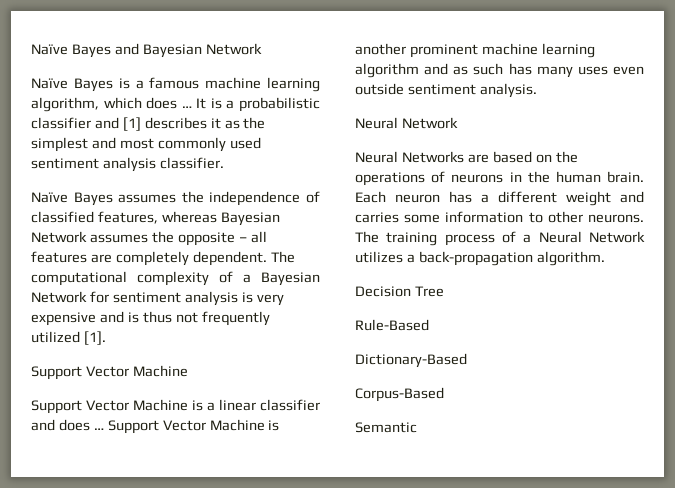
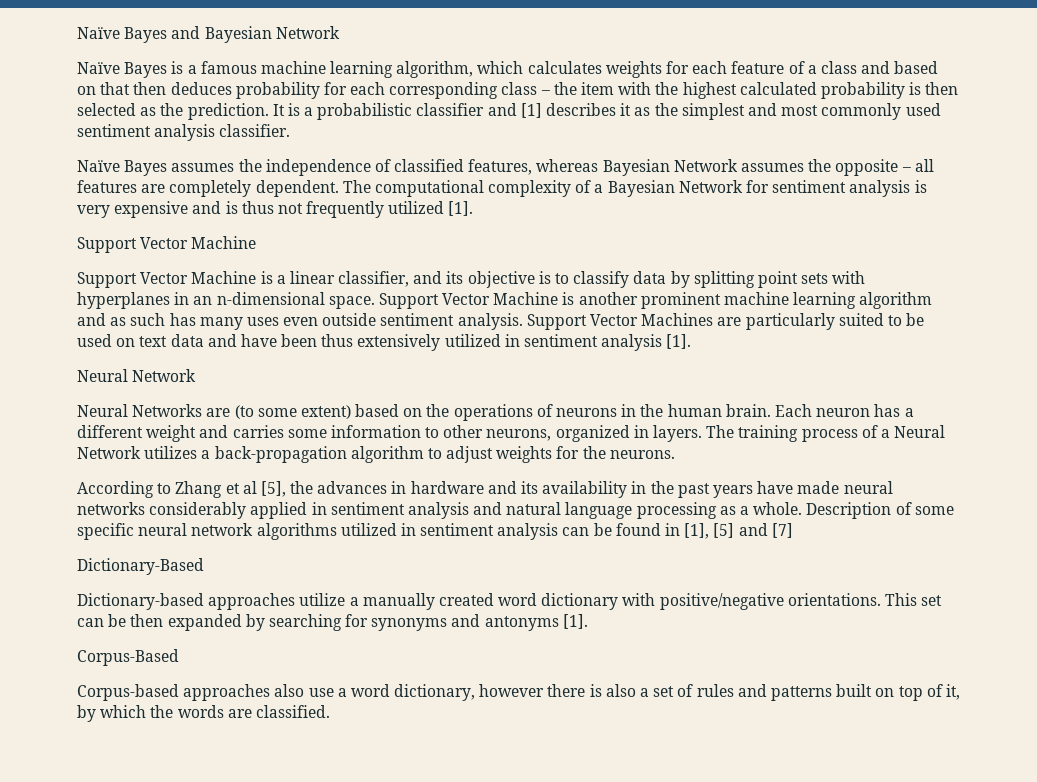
[146,97,192,109] does … -> [527,61,939,78] [77,82,959,99] [77,103,269,120] calculates weights for each feature of a class and based on that then deduces probability for each corresponding class – the item with the highest calculated probability is then selected as the prediction.
[260,399,320,411] [31,419,104,431] classifier and does … -> [338,271,866,288] [77,292,375,309] classifier, and its objective is to classify data by splitting point sets with hyperplanes in an n-dimensional space.
(537, 90) none -> [526,313,925,330] [77,334,692,351] Support Vector Machines are particularly suited to be used on text data and have been thus extensively utilized in sentiment analysis [1].
(489, 158) none -> [234,405,351,419] (to some extent)
[588,214,644,223] neurons. -> [486,425,703,442] neurons, organized in layers.
[536,251,605,266] [355,286,444,297] [355,319,429,331] [355,353,467,368] [355,387,444,402] [355,422,417,433] algorithm. // Decision Tree // Rule-Based // Dictionary-Based // Corpus-Based // Semantic -> [350,446,675,463] [77,481,893,498] [77,502,954,519] [77,523,793,540] [77,558,204,575] [77,593,943,610] [77,614,588,631] [77,649,179,666] [77,684,960,701] [77,705,330,722] algorithm to adjust weights for the neurons. // According to Zhang et al [5], the advances in hardware and its availability in the past years have made neural networks considerably applied in sentiment analysis and natural language processing as a whole. Description of some specific neural network algorithms utilized in sentiment analysis can be found in [1], [5] and [7] // Dictionary-Based // Dictionary-based approaches utilize a manually created word dictionary with positive/negative orientations. This set can be then expanded by searching for synonyms and antonyms [1]. // Corpus-Based // Corpus-based approaches also use a word dictionary, however there is also a set of rules and patterns built on top of it, by which the words are classified.

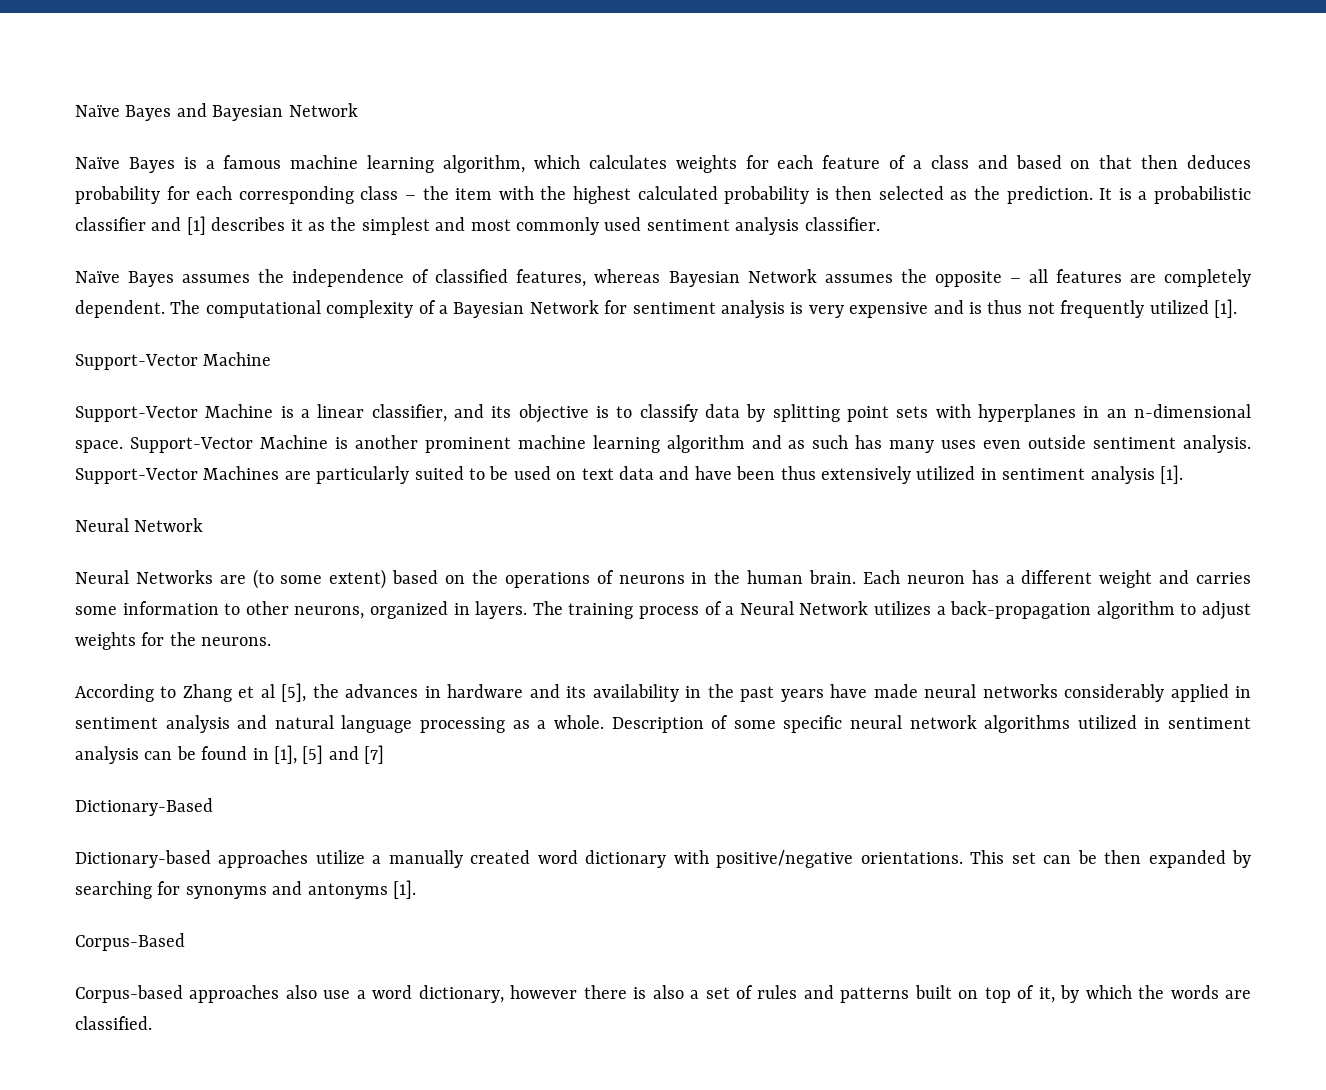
[77,237,189,253] Support Vector -> [75,354,198,370] Support-Vector
[77,272,189,288] Support Vector -> [75,406,198,422] Support-Vector
[378,293,491,309] Support Vector -> [129,437,253,453] Support-Vector
[526,314,639,330] Support Vector -> [75,468,198,484] Support-Vector

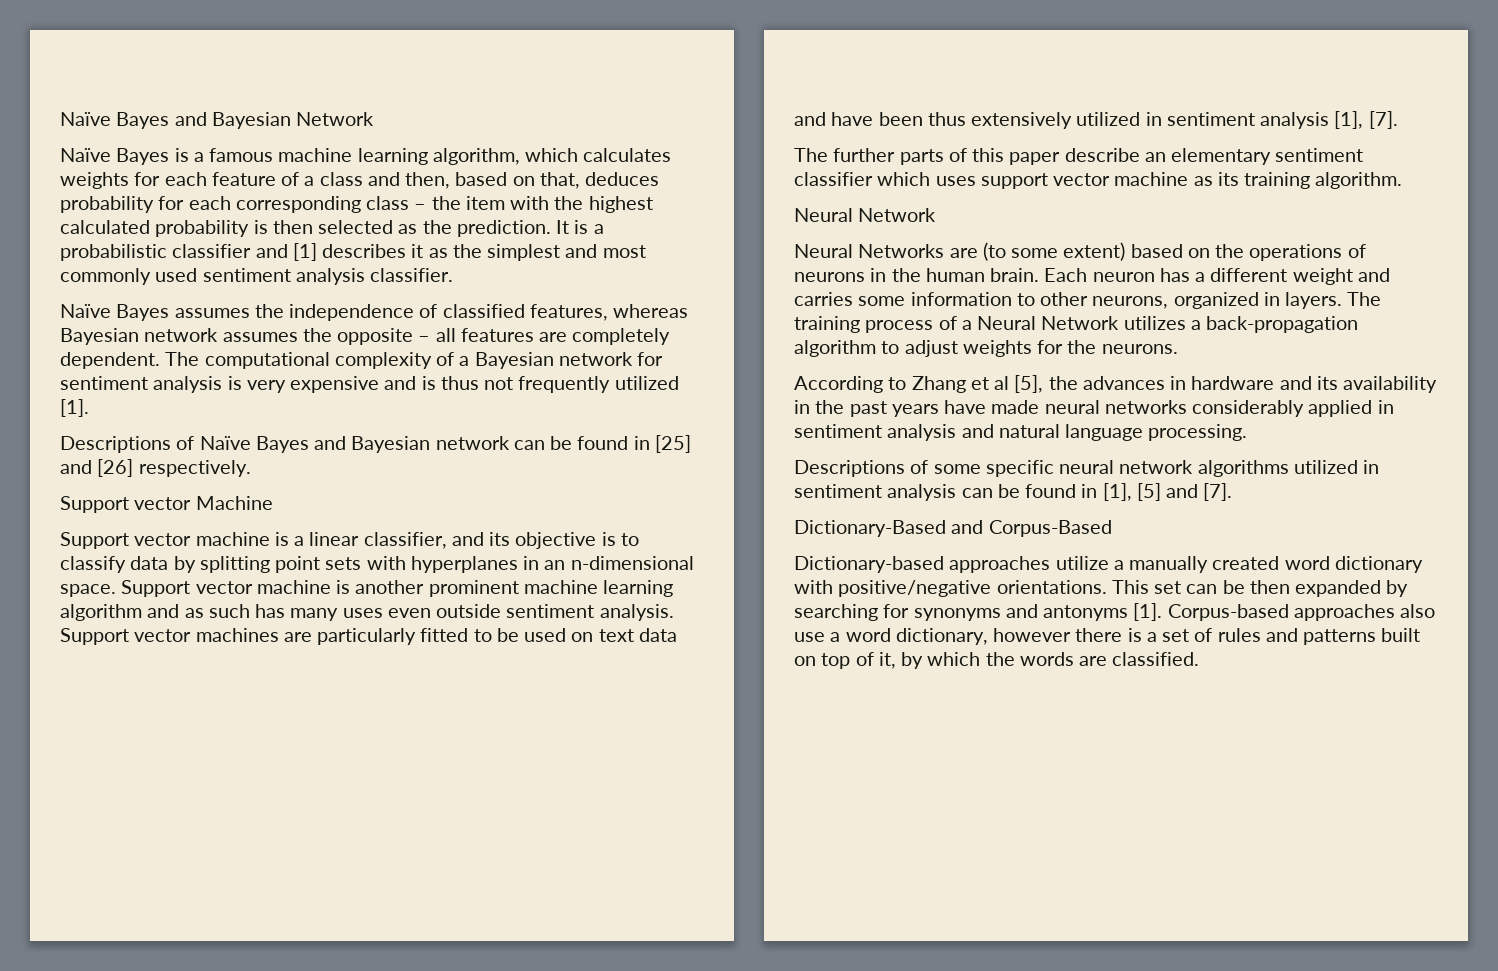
[1015,155,1179,169] based on that then -> [405,172,580,189] then, based on that,
[747,269,817,283] Network -> [144,328,219,342] network
[529,300,599,314] Network -> [558,352,633,366] network
[75,352,272,370] [75,404,274,422] Support-Vector Machine // Support-Vector Machine -> [60,435,691,453] [60,459,251,477] [60,496,273,513] [60,532,270,549] Descriptions of Naïve Bayes and Bayesian network can be found in [25] and [26] respectively. // Support vector Machine // Support vector machine
[129,435,328,453] Support-Vector Machine -> [121,580,331,597] Support vector machine
[75,466,280,484] Support-Vector Machines -> [60,628,279,645] Support vector machines
[414,466,464,480] suited -> [420,628,469,642] fitted
[1159,465,1183,484] [1]. -> [1334,111,1398,129] [794,148,1364,165] [794,172,1403,189] [1], [7]. // The further parts of this paper describe an elementary sentiment classifier which uses support vector machine as its training algorithm.
[420,715,704,733] processing as a whole. Description -> [1148,424,1248,441] [794,460,905,477] processing. // Descriptions
[364,745,385,764] [7] -> [1203,483,1233,501] [7].
(213, 807) none -> [951,520,1112,537] and Corpus-Based
[75,933,185,951] // Corpus-Based // -> (1163, 612) none
[652,985,684,999] also -> (1142, 635) none

